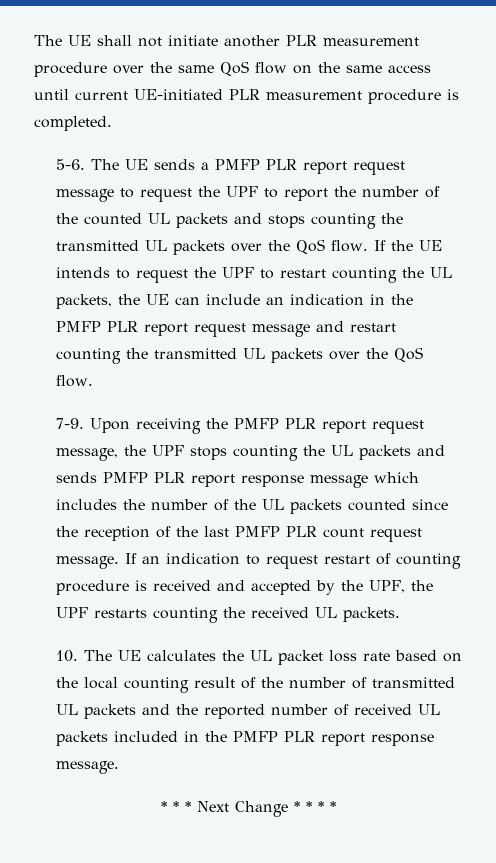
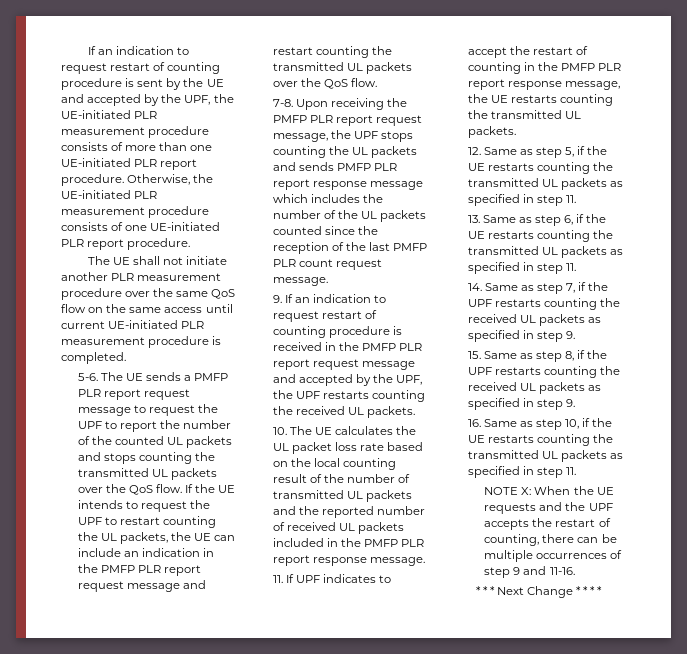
(34, 40) none -> [87,46,189,55] [61,62,221,74] [61,78,224,90] [61,94,234,106] [61,110,158,119] [61,126,210,138] [61,142,213,151] [61,158,198,170] [61,174,214,186] [61,190,158,199] [61,206,210,218] [61,222,221,231] [61,238,191,250] If an indication to request restart of counting procedure is sent by the UE and accepted by the UPF, the UE-initiated PLR measurement procedure consists of more than one UE-initiated PLR report procedure. Otherwise, the UE-initiated PLR measurement procedure consists of one UE-initiated PLR report procedure. //
[55,418,84,429] 7-9. -> [272,99,293,107] 7-8.
(119, 562) none -> [272,295,282,303] // 9.
(211, 585) none -> [324,342,423,351] [272,359,415,370] in the PMFP PLR report request message
(119, 767) none -> [272,574,392,583] [467,46,588,58] [467,62,622,74] [467,79,620,90] [467,94,613,106] [467,110,581,119] [467,126,516,138] [467,146,608,158] [467,162,613,174] [467,178,623,190] [467,194,576,206] [467,214,607,226] [467,230,613,242] [467,246,623,258] [467,262,576,274] [467,282,609,294] [467,298,620,310] [467,314,601,326] [467,330,575,342] [467,350,608,362] [467,366,620,378] [467,382,601,394] [467,398,575,410] [467,418,613,430] [467,434,613,446] [467,450,623,462] [467,466,576,478] [484,486,614,495] [484,502,613,514] [484,518,611,530] [484,534,617,546] [484,550,623,562] [484,566,575,578] // 11. If UPF indicates to accept the restart of counting in the PMFP PLR report response message, the UE restarts counting the transmitted UL packets. // 12. Same as step 5, if the UE restarts counting the transmitted UL packets as specified in step 11. // 13. Same as step 6, if the UE restarts counting the transmitted UL packets as specified in step 11. // 14. Same as step 7, if the UPF restarts counting the received UL packets as specified in step 9. // 15. Same as step 8, if the UPF restarts counting the received UL packets as specified in step 9. // 16. Same as step 10, if the UE restarts counting the transmitted UL packets as specified in step 11. // NOTE X: When the UE requests and the UPF accepts the restart of counting, there can be multiple occurrences of step 9 and 11-16.

